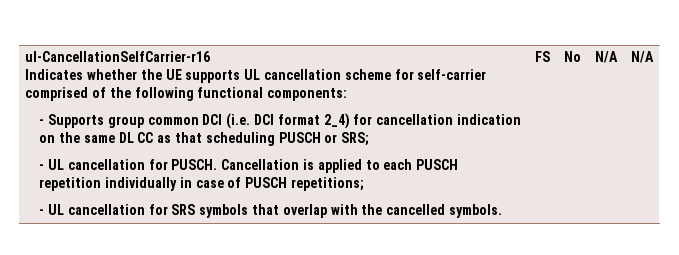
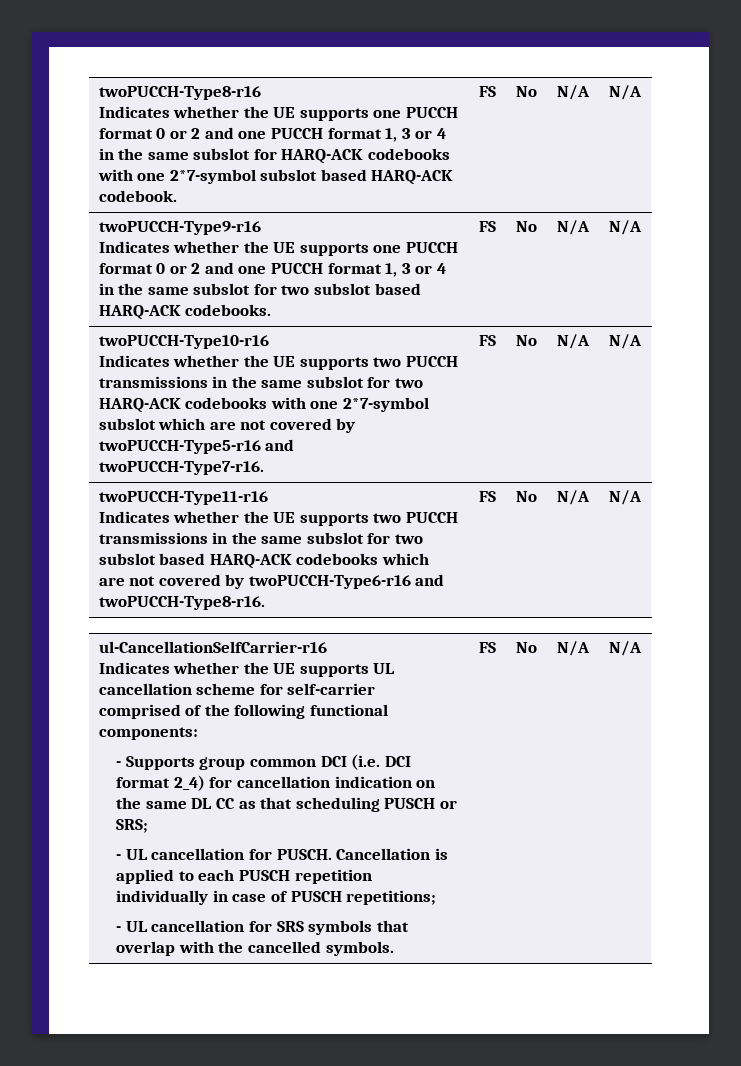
(25, 56) none -> [98,86,261,100] [98,106,459,121] [98,127,447,142] [98,148,451,164] [97,169,454,185] [98,190,177,202] [478,86,496,97] [515,86,537,97] [556,85,590,100] [609,85,642,100] [98,221,261,235] [98,241,459,256] [98,262,447,277] [98,283,421,295] [98,304,272,320] [478,221,496,232] [515,221,537,232] [556,220,590,235] [609,220,642,235] [98,335,269,349] [98,355,459,370] [98,376,424,388] [98,397,429,413] [98,418,356,433] [98,439,295,454] [98,461,264,475] [478,335,496,346] [515,335,537,346] [556,334,590,349] [609,334,642,349] [98,491,268,505] [98,511,459,526] [98,532,424,544] [98,553,429,569] [98,574,445,589] [98,596,265,610] [478,491,496,502] [515,491,537,502] [556,490,590,505] [609,490,642,505] twoPUCCH-Type8-r16 // Indicates whether the UE supports one PUCCH format 0 or 2 and one PUCCH format 1, 3 or 4 in the same subslot for HARQ-ACK codebooks with one 2*7-symbol subslot based HARQ-ACK codebook. | FS | No | N/A | N/A // twoPUCCH-Type9-r16 // Indicates whether the UE supports one PUCCH format 0 or 2 and one PUCCH format 1, 3 or 4 in the same subslot for two subslot based HARQ-ACK codebooks. | FS | No | N/A | N/A // twoPUCCH-Type10-r16 // Indicates whether the UE supports two PUCCH transmissions in the same subslot for two HARQ-ACK codebooks with one 2*7-symbol subslot which are not covered by twoPUCCH-Type5-r16 and twoPUCCH-Type7-r16. | FS | No | N/A | N/A // twoPUCCH-Type11-r16 // Indicates whether the UE supports two PUCCH transmissions in the same subslot for two subslot based HARQ-ACK codebooks which are not covered by twoPUCCH-Type6-r16 and twoPUCCH-Type8-r16. | FS | No | N/A | N/A //

